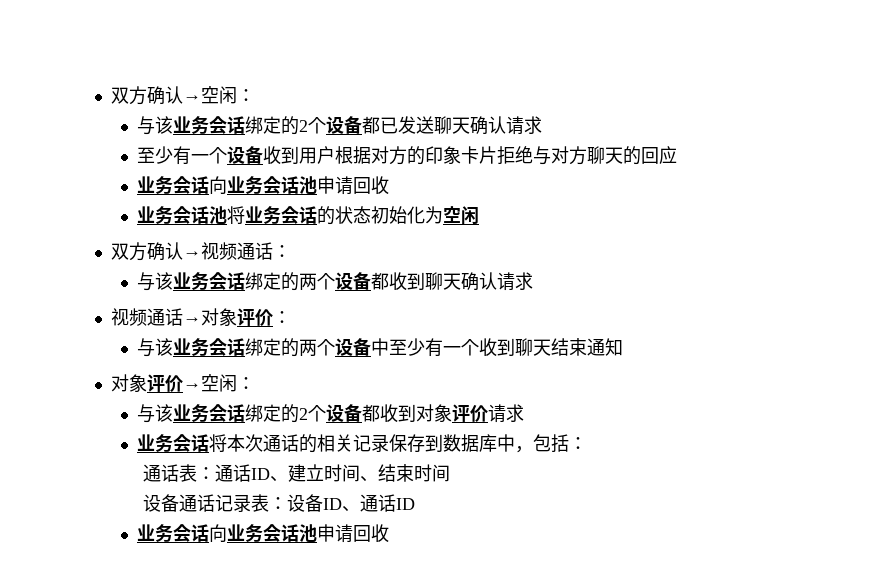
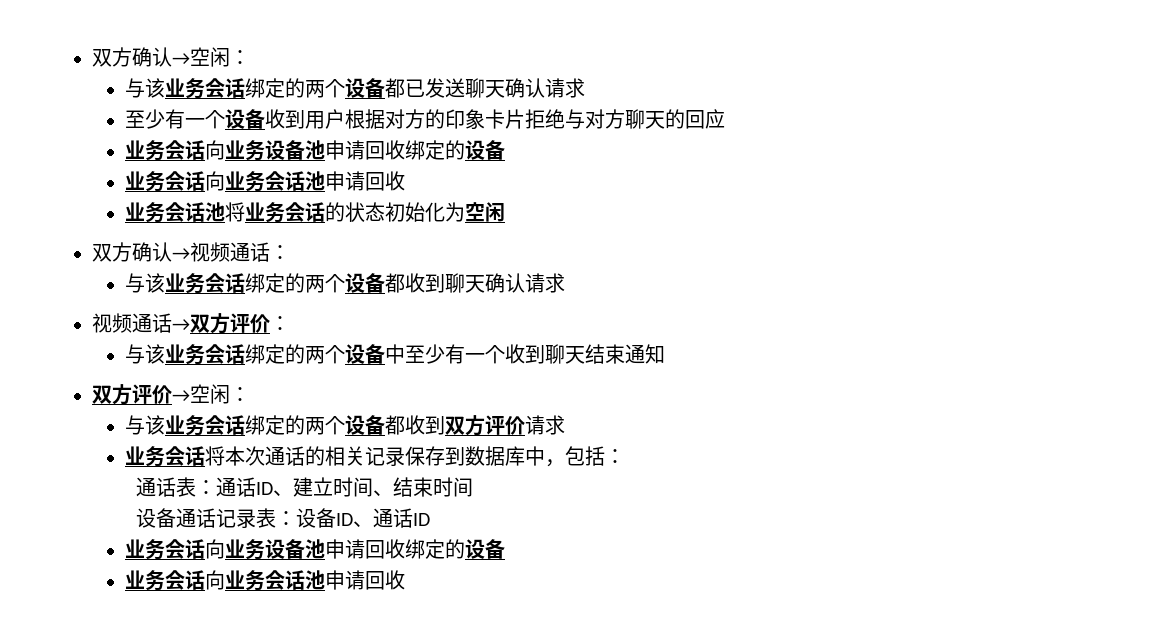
[298,120,308,132] 2 -> [304,80,325,98] 两
(677, 155) none -> [124,140,505,161] // 业务会话向业务设备池申请回收绑定的设备
[200,308,237,326] 对象 -> [190,313,230,334] 双方
[110,374,147,392] 对象 -> [92,384,132,405] 双方
[298,404,452,423] 2个设备都收到对象 -> [304,415,485,436] 两个设备都收到双方
(416, 504) none -> [124,539,505,560] // 业务会话向业务设备池申请回收绑定的设备

